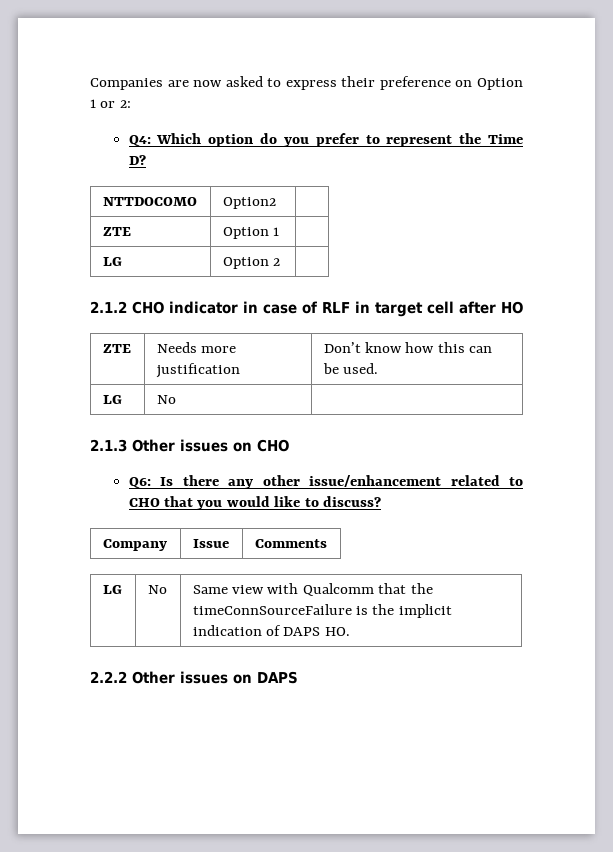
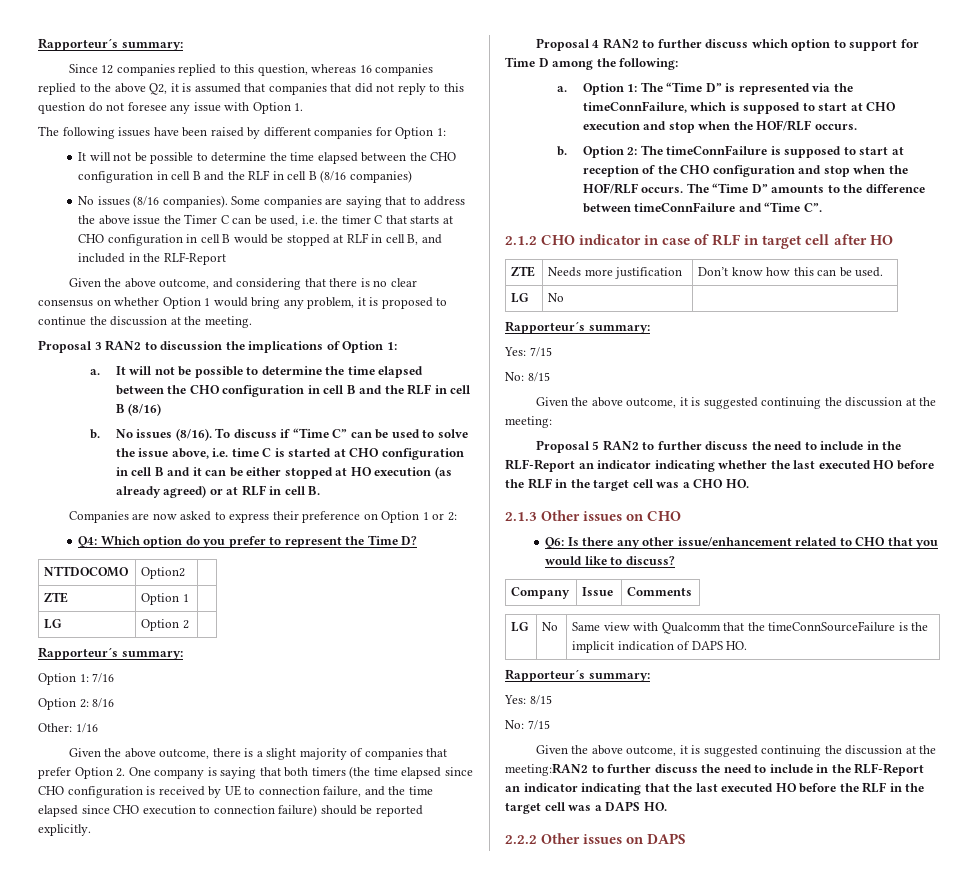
(90, 84) none -> [38,38,183,51] [68,64,434,76] [38,83,464,95] [38,102,304,114] [38,126,446,139] [78,152,457,164] [78,170,412,183] [78,195,466,208] [78,214,453,226] [78,233,442,246] [78,252,226,265] [68,278,417,290] [38,297,448,309] [38,316,252,328] [38,340,397,353] [89,366,424,378] [115,384,472,397] [115,403,162,416] [89,428,468,441] [115,448,464,460] [115,466,452,479] [115,485,321,498] Rapporteur´s summary: // Since 12 companies replied to this question, whereas 16 companies replied to the above Q2, it is assumed that companies that did not reply to this question do not foresee any issue with Option 1. // The following issues have been raised by different companies for Option 1: // It will not be possible to determine the time elapsed between the CHO configuration in cell B and the RLF in cell B (8/16 companies) // No issues (8/16 companies). Some companies are saying that to address the above issue the Timer C can be used, i.e. the timer C that starts at CHO configuration in cell B would be stopped at RLF in cell B, and included in the RLF-Report // Given the above outcome, and considering that there is no clear consensus on whether Option 1 would bring any problem, it is proposed to continue the discussion at the meeting. // Proposal 3 RAN2 to discussion the implications of Option 1: // a. It will not be possible to determine the time elapsed between the CHO configuration in cell B and the RLF in cell B (8/16) // b. No issues (8/16). To discuss if “Time C” can be used to solve the issue above, i.e. time C is started at CHO configuration in cell B and it can be either stopped at HO execution (as already agreed) or at RLF in cell B. //
(281, 262) none -> [38,647,183,660] [38,673,115,685] [38,698,115,710] [38,723,98,733] [68,748,448,760] [38,766,473,779] [38,785,433,798] [38,804,423,817] [38,824,91,836] [535,38,919,51] [505,57,679,70] [556,82,853,95] [582,101,897,114] [582,120,857,133] [556,145,904,158] [582,165,908,177] [582,183,925,194] [582,202,822,213] // Rapporteur´s summary: // Option 1: 7/16 // Option 2: 8/16 // Other: 1/16 // Given the above outcome, there is a slight majority of companies that prefer Option 2. One company is saying that both timers (the time elapsed since CHO configuration is received by UE to connection failure, and the time elapsed since CHO execution to connection failure) should be reported explicitly. // Proposal 4 RAN2 to further discuss which option to support for Time D among the following: // a. Option 1: The “Time D” is represented via the timeConnFailure, which is supposed to start at CHO execution and stop when the HOF/RLF occurs. // b. Option 2: The timeConnFailure is supposed to start at reception of the CHO configuration and stop when the HOF/RLF occurs. The “Time D” amounts to the difference between timeConnFailure and “Time C”.
(176, 399) none -> [505,321,650,334] [504,347,552,357] [505,372,550,382] [535,397,937,409] [505,416,552,428] [535,440,902,453] [505,459,934,472] [505,478,749,491] // Rapporteur´s summary: // Yes: 7/15 // No: 8/15 // Given the above outcome, it is suggested continuing the discussion at the meeting: // Proposal 5 RAN2 to further discuss the need to include in the RLF-Report an indicator indicating whether the last executed HO before the RLF in the target cell was a CHO HO.
(350, 631) none -> [505,669,650,682] [504,695,552,705] [505,720,550,730] [535,745,937,757] [505,763,925,776] [505,782,925,795] [505,801,667,814] // Rapporteur´s summary: // Yes: 8/15 // No: 7/15 // Given the above outcome, it is suggested continuing the discussion at the meeting:RAN2 to further discuss the need to include in the RLF-Report an indicator indicating that the last executed HO before the RLF in the target cell was a DAPS HO.

